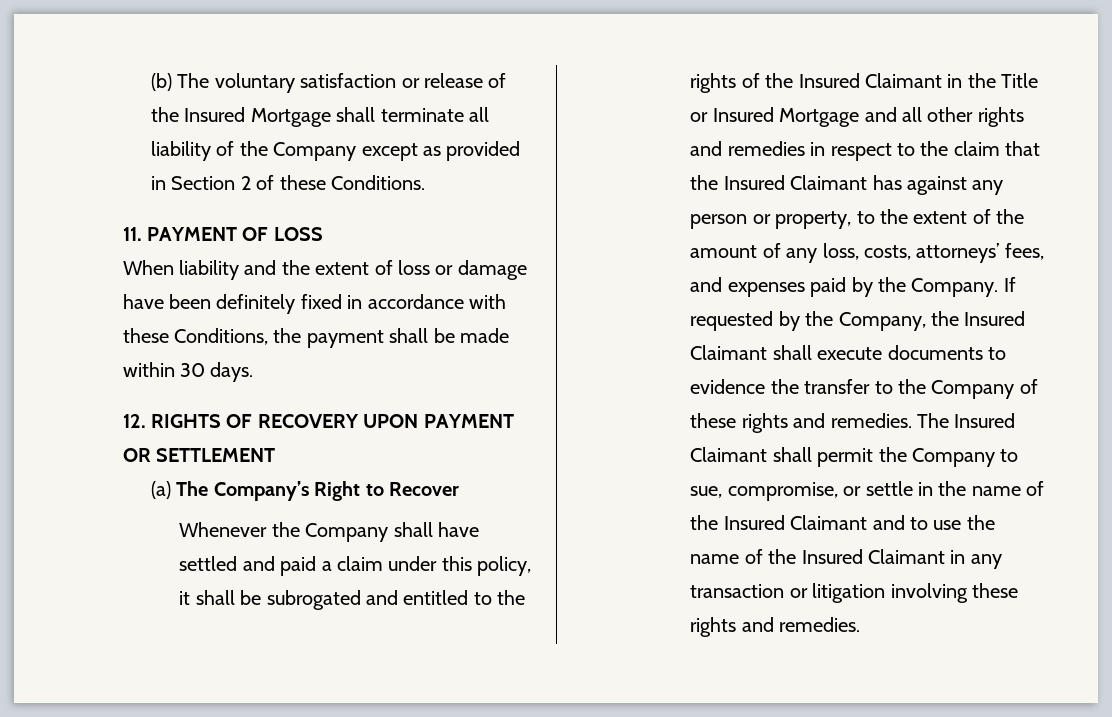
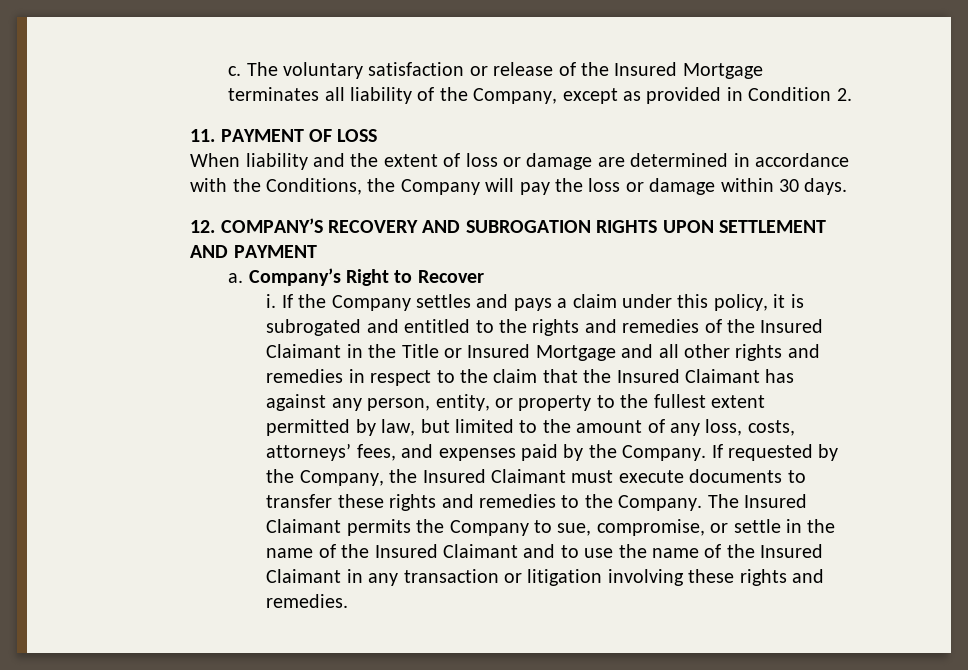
[151,73,173,91] (b) -> [228,66,242,76] c.
[336,107,464,122] shall terminate -> [228,87,320,101] terminates
[273,142,357,161] Company -> [473,88,558,104] Company,
[171,175,426,190] Section 2 of these Conditions. -> [748,87,852,101] Condition 2.
[122,294,342,314] have been definitely fixed -> [597,153,729,167] are determined
[122,328,169,343] these -> [232,178,261,192] the
[306,328,510,348] [122,362,254,382] [122,414,514,428] [122,448,276,462] [151,481,460,501] [179,522,479,542] [179,556,317,576] payment shall be made within 30 days. // 12. RIGHTS OF RECOVERY UPON PAYMENT OR SETTLEMENT // (a) The Company’s Right to Recover // Whenever the Company shall have settled and paid -> [400,178,848,195] [190,218,826,233] [190,245,317,258] [228,268,484,286] [266,294,552,311] Company will pay the loss or damage within 30 days. // 12. COMPANY’S RECOVERY AND SUBROGATION RIGHTS UPON SETTLEMENT AND PAYMENT // a. Company’s Right to Recover // i. If the Company settles and pays
[195,590,262,605] shall be -> [790,294,804,308] is
(737, 83) none -> [584,319,700,333] and remedies
[690,209,991,229] person or property, to the extent of -> [367,394,765,411] [266,419,538,436] person, entity, or property to the fullest extent permitted by law, but limited to
[772,345,812,360] shall -> [571,470,614,483] must
[690,379,1038,399] [690,413,912,433] evidence the transfer to the Company of these rights and remedies. -> [266,494,703,511] transfer these rights and remedies to the Company.
[772,447,874,467] shall permit -> [346,519,411,536] permits

